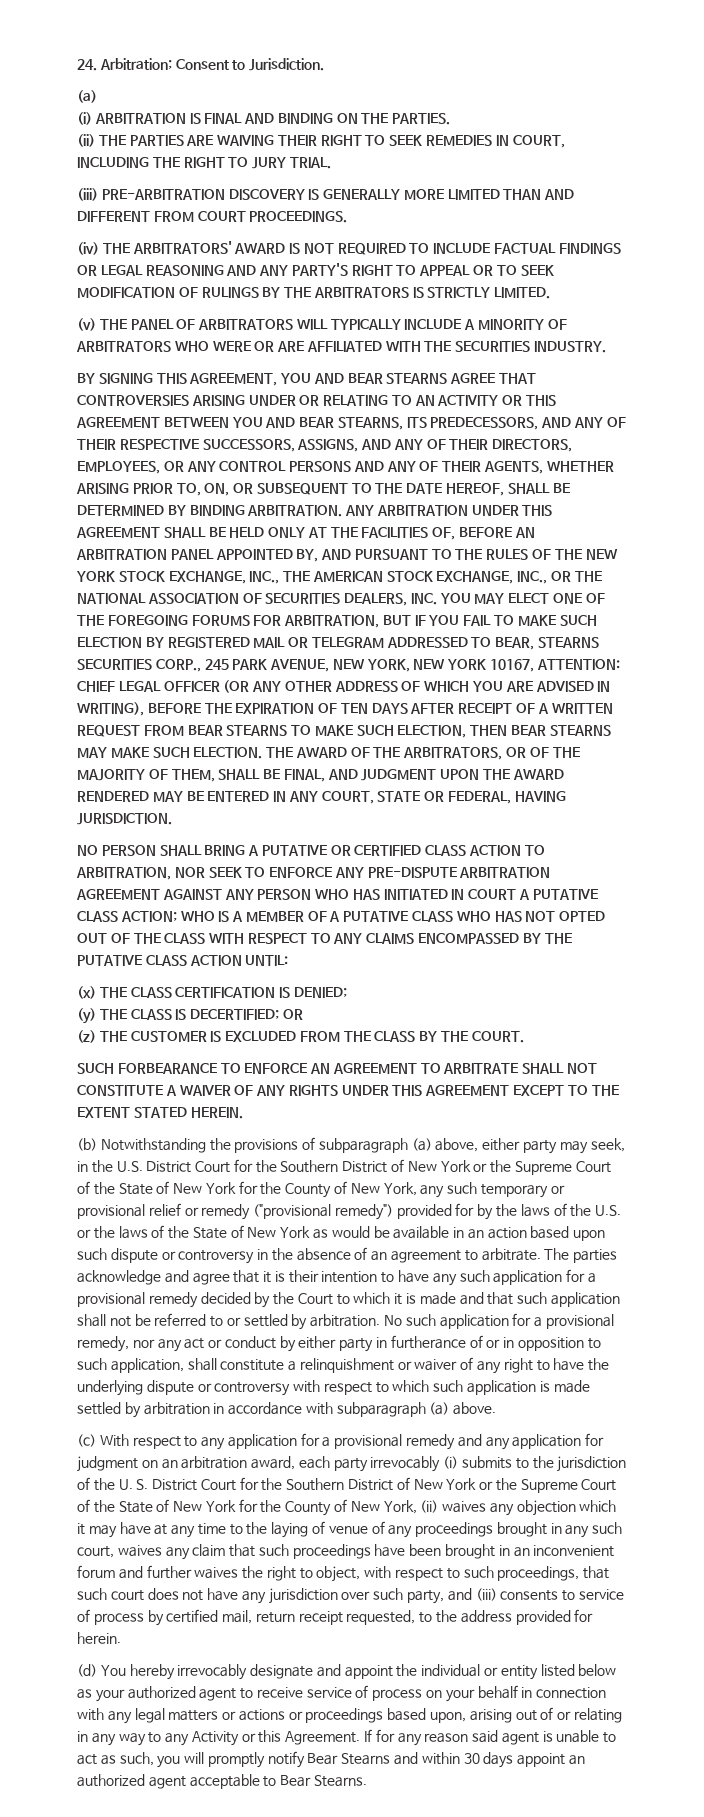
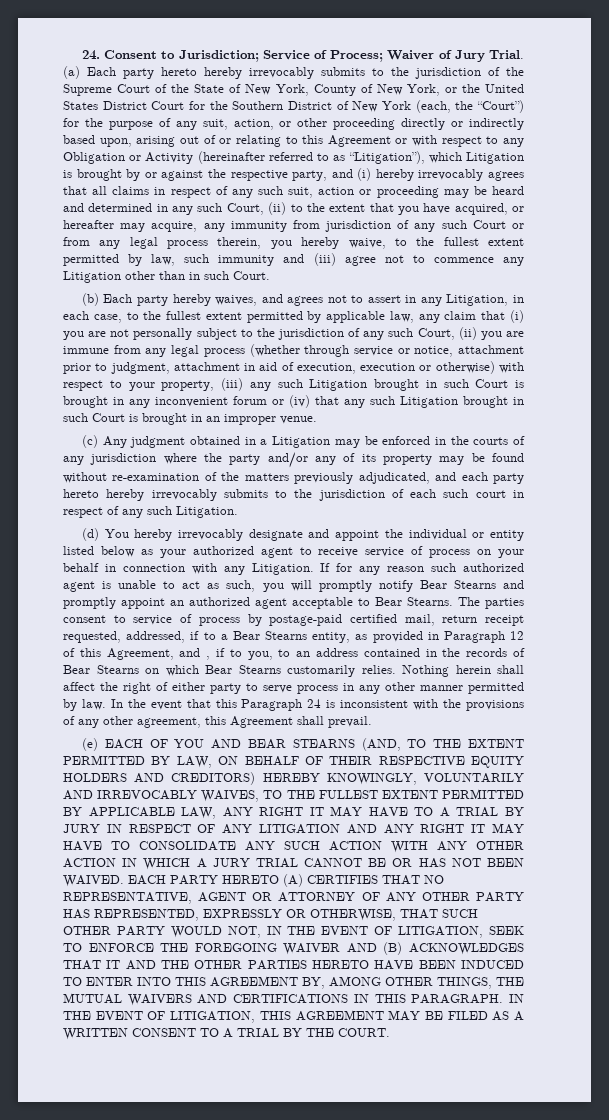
[99,58,172,70] Arbitration; -> (100, 55) none
[249,58,325,71] [77,90,97,103] [77,112,451,125] [77,134,565,148] [77,157,331,169] [77,188,575,201] [77,211,348,223] [77,241,621,255] [77,263,554,276] [77,287,551,299] [77,318,567,331] [76,341,606,353] [77,373,537,386] [77,395,557,406] [76,417,626,430] [77,439,573,452] [77,461,614,474] [76,483,570,496] [77,505,553,517] [76,527,535,540] [76,549,618,562] [76,571,602,584] [77,593,605,606] [77,615,597,628] [77,637,600,650] [77,659,620,672] [77,680,611,693] [77,702,613,716] [77,725,611,738] [77,747,580,760] [77,769,564,782] [77,791,566,804] [77,813,172,825] [77,845,545,856] [76,867,551,880] [76,889,598,900] [77,911,606,922] [77,933,572,944] [77,955,289,966] [77,986,347,999] [77,1008,303,1024] [77,1030,524,1043] [77,1063,598,1074] [77,1085,619,1096] [77,1107,243,1119] [77,1137,625,1154] [77,1159,611,1175] [77,1181,565,1198] [77,1203,622,1220] [77,1225,606,1241] [77,1247,618,1264] [77,1269,596,1286] [77,1292,620,1308] [77,1313,614,1330] [77,1335,601,1352] [77,1357,610,1374] [77,1380,590,1396] [77,1402,497,1418] [77,1433,605,1450] [77,1456,627,1472] [77,1477,617,1493] [77,1499,617,1516] [77,1521,623,1538] [77,1544,615,1560] [77,1565,610,1582] [77,1588,624,1604] [77,1609,594,1626] [77,1632,121,1644] Jurisdiction. // (a) // (i) ARBITRATION IS FINAL AND BINDING ON THE PARTIES. // (ii) THE PARTIES ARE WAIVING THEIR RIGHT TO SEEK REMEDIES IN COURT, INCLUDING THE RIGHT TO JURY TRIAL. // (iii) PRE-ARBITRATION DISCOVERY IS GENERALLY MORE LIMITED THAN AND DIFFERENT FROM COURT PROCEEDINGS. // (iv) THE ARBITRATORS' AWARD IS NOT REQUIRED TO INCLUDE FACTUAL FINDINGS OR LEGAL REASONING AND ANY PARTY'S RIGHT TO APPEAL OR TO SEEK MODIFICATION OF RULINGS BY THE ARBITRATORS IS STRICTLY LIMITED. // (v) THE PANEL OF ARBITRATORS WILL TYPICALLY INCLUDE A MINORITY OF ARBITRATORS WHO WERE OR ARE AFFILIATED WITH THE SECURITIES INDUSTRY. // BY SIGNING THIS AGREEMENT, YOU AND BEAR STEARNS AGREE THAT CONTROVERSIES ARISING UNDER OR RELATING TO AN ACTIVITY OR THIS AGREEMENT BETWEEN YOU AND BEAR STEARNS, ITS PREDECESSORS, AND ANY OF THEIR RESPECTIVE SUCCESSORS, ASSIGNS, AND ANY OF THEIR DIRECTORS, EMPLOYEES, OR ANY CONTROL PERSONS AND ANY OF THEIR AGENTS, WHETHER ARISING PRIOR TO, ON, OR SUBSEQUENT TO THE DATE HEREOF, SHALL BE DETERMINED BY BINDING ARBITRATION. ANY ARBITRATION UNDER THIS AGREEMENT SHALL BE HELD ONLY AT THE FACILITIES OF, BEFORE AN ARBITRATION PANEL APPOINTED BY, AND PURSUANT TO THE RULES OF THE NEW YORK STOCK EXCHANGE, INC., THE AMERICAN STOCK EXCHANGE, INC., OR THE NATIONAL ASSOCIATION OF SECURITIES DEALERS, INC. YOU MAY ELECT ONE OF THE FOREGOING FORUMS FOR ARBITRATION, BUT IF YOU FAIL TO MAKE SUCH ELECTION BY REGISTERED MAIL OR TELEGRAM ADDRESSED TO BEAR, STEARNS SECURITIES CORP., 245 PARK AVENUE, NEW YORK, NEW YORK 10167, ATTENTION: CHIEF LEGAL OFFICER (OR ANY OTHER ADDRESS OF WHICH YOU ARE ADVISED IN WRITING), BEFORE THE EXPIRATION OF TEN DAYS AFTER RECEIPT OF A WRITTEN REQUEST FROM BEAR STEARNS TO MAKE SUCH ELECTION, THEN BEAR STEARNS MAY MAKE SUCH ELECTION. THE AWARD OF THE ARBITRATORS, OR OF THE MAJORITY OF THEM, SHALL BE FINAL, AND JUDGMENT UPON THE AWARD RENDERED MAY BE ENTERED IN ANY COURT, STATE OR FEDERAL, HAVING JURISDICTION. // NO PERSON SHALL BRING A PUTATIVE OR CERTIFIED CLASS ACTION TO ARBITRATION, NOR SEEK TO ENFORCE ANY PRE-DISPUTE ARBITRATION AGREEMENT AGAINST ANY PERSON WHO HAS INITIATED IN COURT A PUTATIVE CLASS ACTION; WHO IS A MEMBER OF A PUTATIVE CLASS WHO HAS NOT OPTED OUT OF THE CLASS WITH RESPECT TO ANY CLAIMS ENCOMPASSED BY THE PUTATIVE CLASS ACTION UNTIL: // (x) THE CLASS CERTIFICATION IS DENIED; // (y) THE CLASS IS DECERTIFIED; OR // (z) THE CUSTOMER IS EXCLUDED FROM THE CLASS BY THE COURT. // SUCH FORBEARANCE TO ENFORCE AN AGREEMENT TO ARBITRATE SHALL NOT CONSTITUTE A WAIVER OF ANY RIGHTS UNDER THIS AGREEMENT EXCEPT TO THE EXTENT STATED HEREIN. // (b) Notwithstanding the provisions of subparagraph (a) above, either party may seek, in the U.S. District Court for the Southern District of New York or the Supreme Court of the State of New York for the County of New York, any such temporary or provisional relief or remedy ("provisional remedy") provided for by the laws of the U.S. or the laws of the State of New York as would be available in an action based upon such dispute or controversy in the absence of an agreement to arbitrate. The parties acknowledge and agree that it is their intention to have any such application for a provisional remedy decided by the Court to which it is made and that such application shall not be referred to or settled by arbitration. No such application for a provisional remedy, nor any act or conduct by either party in furtherance of or in opposition to such application, shall constitute a relinquishment or waiver of any right to have the underlying dispute or controversy with respect to which such application is made settled by arbitration in accordance with subparagraph (a) above. // (c) With respect to any application for a provisional remedy and any application for judgment on an arbitration award, each party irrevocably (i) submits to the jurisdiction of the U. S. District Court for the Southern District of New York or the Supreme Court of the State of New York for the County of New York, (ii) waives any objection which it may have at any time to the laying of venue of any proceedings brought in any such court, waives any claim that such proceedings have been brought in an inconvenient forum and further waives the right to object, with respect to such proceedings, that such court does not have any jurisdiction over such party, and (iii) consents to service of process by certified mail, return receipt requested, to the address provided for herein. -> [178,50,524,62] [63,66,524,79] [63,84,524,96] [63,100,525,113] [63,118,524,130] [63,135,525,147] [63,151,524,164] [63,168,524,181] [63,186,524,198] [63,202,524,215] [63,220,524,232] [63,237,524,249] [63,253,524,266] [63,271,270,283] [81,293,524,306] [63,310,524,323] [63,327,525,340] [63,344,524,357] [63,361,524,374] [63,378,524,391] [63,395,524,408] [63,413,317,425] [81,435,526,448] [63,452,524,468] [63,472,525,484] [63,489,524,501] [63,506,238,518] Jurisdiction; Service of Process; Waiver of Jury Trial. (a) Each party hereto hereby irrevocably submits to the jurisdiction of the Supreme Court of the State of New York, County of New York, or the United States District Court for the Southern District of New York (each, the “Court”) for the purpose of any suit, action, or other proceeding directly or indirectly based upon, arising out of or relating to this Agreement or with respect to any Obligation or Activity (hereinafter referred to as “Litigation”), which Litigation is brought by or against the respective party, and (i) hereby irrevocably agrees that all claims in respect of any such suit, action or proceeding may be heard and determined in any such Court, (ii) to the extent that you have acquired, or hereafter may acquire, any immunity from jurisdiction of any such Court or from any legal process therein, you hereby waive, to the fullest extent permitted by law, such immunity and (iii) agree not to commence any Litigation other than in such Court. // (b) Each party hereby waives, and agrees not to assert in any Litigation, in each case, to the fullest extent permitted by applicable law, any claim that (i) you are not personally subject to the jurisdiction of any such Court, (ii) you are immune from any legal process (whether through service or notice, attachment prior to judgment, attachment in aid of execution, execution or otherwise) with respect to your property, (iii) any such Litigation brought in such Court is brought in any inconvenient forum or (iv) that any such Litigation brought in such Court is brought in an improper venue. // (c) Any judgment obtained in a Litigation may be enforced in the courts of any jurisdiction where the party and/or any of its property may be found without re-examination of the matters previously adjudicated, and each party hereto hereby irrevocably submits to the jurisdiction of each such court in respect of any such Litigation.
[134,1707,622,1723] [77,1730,361,1746] legal matters or actions or proceedings based upon, arising out of or relating in any way to any Activity or this Agreement. -> [251,563,314,575] Litigation.
[472,1730,499,1743] said -> [431,563,525,572] such authorized
[421,1752,514,1768] within 30 days -> [63,597,116,609] promptly
(367, 1781) none -> [458,597,524,609] [63,614,524,626] [63,631,524,643] [63,648,526,660] [63,665,524,677] [63,682,524,694] [63,699,524,711] [63,716,372,728] [81,738,524,751] [63,755,524,768] [63,772,524,785] [63,789,524,802] [63,806,524,819] [63,823,524,834] [63,841,524,853] [63,858,524,870] [63,874,444,887] [63,892,525,904] [63,909,478,921] [63,926,524,938] [63,942,524,955] [63,960,524,970] [63,976,524,989] [63,993,524,1006] [63,1010,524,1023] [63,1028,390,1040] The parties consent to service of process by postage-paid certified mail, return receipt requested, addressed, if to a Bear Stearns entity, as provided in Paragraph 12 of this Agreement, and , if to you, to an address contained in the records of Bear Stearns on which Bear Stearns customarily relies. Nothing herein shall affect the right of either party to serve process in any other manner permitted by law. In the event that this Paragraph 24 is inconsistent with the provisions of any other agreement, this Agreement shall prevail. // (e) EACH OF YOU AND BEAR STEARNS (AND, TO THE EXTENT PERMITTED BY LAW, ON BEHALF OF THEIR RESPECTIVE EQUITY HOLDERS AND CREDITORS) HEREBY KNOWINGLY, VOLUNTARILY AND IRREVOCABLY WAIVES, TO THE FULLEST EXTENT PERMITTED BY APPLICABLE LAW, ANY RIGHT IT MAY HAVE TO A TRIAL BY JURY IN RESPECT OF ANY LITIGATION AND ANY RIGHT IT MAY HAVE TO CONSOLIDATE ANY SUCH ACTION WITH ANY OTHER ACTION IN WHICH A JURY TRIAL CANNOT BE OR HAS NOT BEEN WAIVED. EACH PARTY HERETO (A) CERTIFIES THAT NO REPRESENTATIVE, AGENT OR ATTORNEY OF ANY OTHER PARTY HAS REPRESENTED, EXPRESSLY OR OTHERWISE, THAT SUCH OTHER PARTY WOULD NOT, IN THE EVENT OF LITIGATION, SEEK TO ENFORCE THE FOREGOING WAIVER AND (B) ACKNOWLEDGES THAT IT AND THE OTHER PARTIES HERETO HAVE BEEN INDUCED TO ENTER INTO THIS AGREEMENT BY, AMONG OTHER THINGS, THE MUTUAL WAIVERS AND CERTIFICATIONS IN THIS PARAGRAPH. IN THE EVENT OF LITIGATION, THIS AGREEMENT MAY BE FILED AS A WRITTEN CONSENT TO A TRIAL BY THE COURT.

